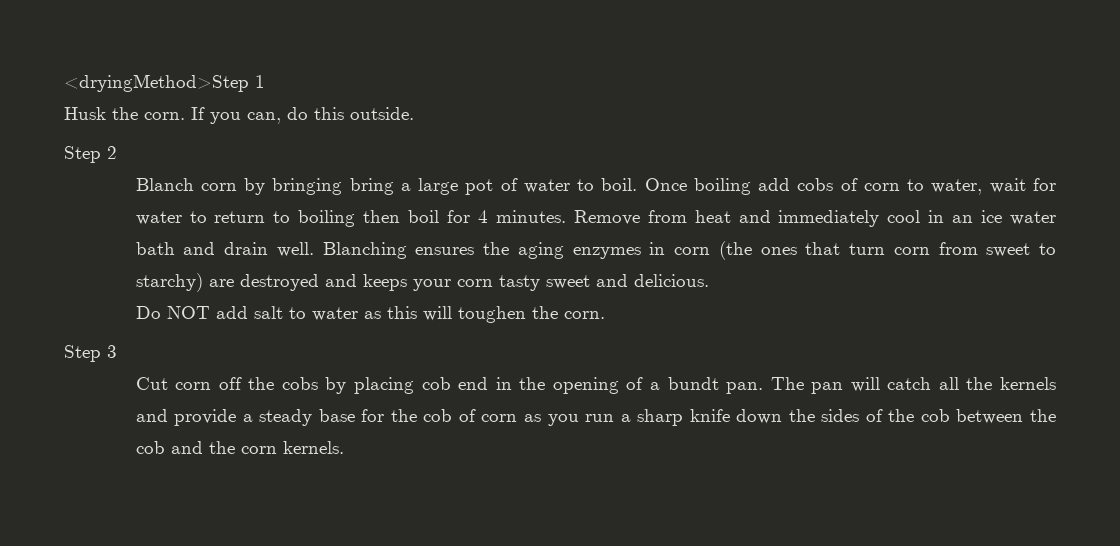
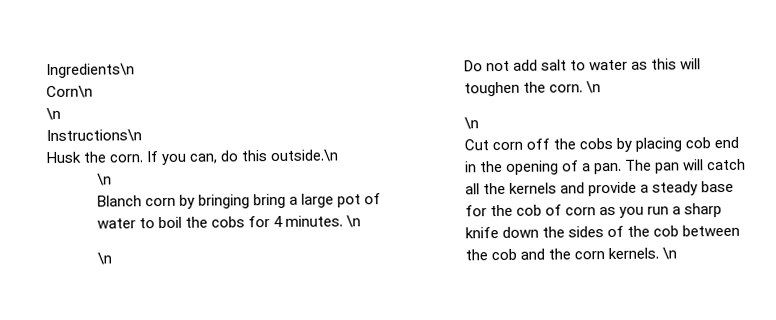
[64,74,265,92] <dryingMethod>Step 1 -> [46,63,135,79] [46,85,93,99] [46,107,61,121] [46,129,142,143] Ingredients\n // Corn\n // \n // Instructions\n
[350,107,414,120] [64,146,117,163] outside. // Step 2 -> [270,149,340,163] [96,173,112,186] outside.\n // \n
[601,178,1056,195] [135,210,1057,227] [135,241,1056,260] [135,273,709,292] boil. Once boiling add cobs of corn to water, wait for water to return to boiling then boil for 4 minutes. Remove from heat and immediately cool in an ice water bath and drain well. Blanching ensures the aging enzymes in corn (the ones that turn corn from sweet to starchy) are destroyed and keeps your corn tasty sweet and delicious. -> [158,215,362,229] [96,252,112,265] boil the cobs for 4 minutes. \n // \n
[166,306,210,319] NOT -> [485,60,510,72] not
[64,345,117,362] // Step 3 -> [586,81,602,94] [463,117,479,130] \n // \n
[667,377,719,390] bundt -> (592, 167) none
(344, 447) none -> [662,247,678,260] \n

